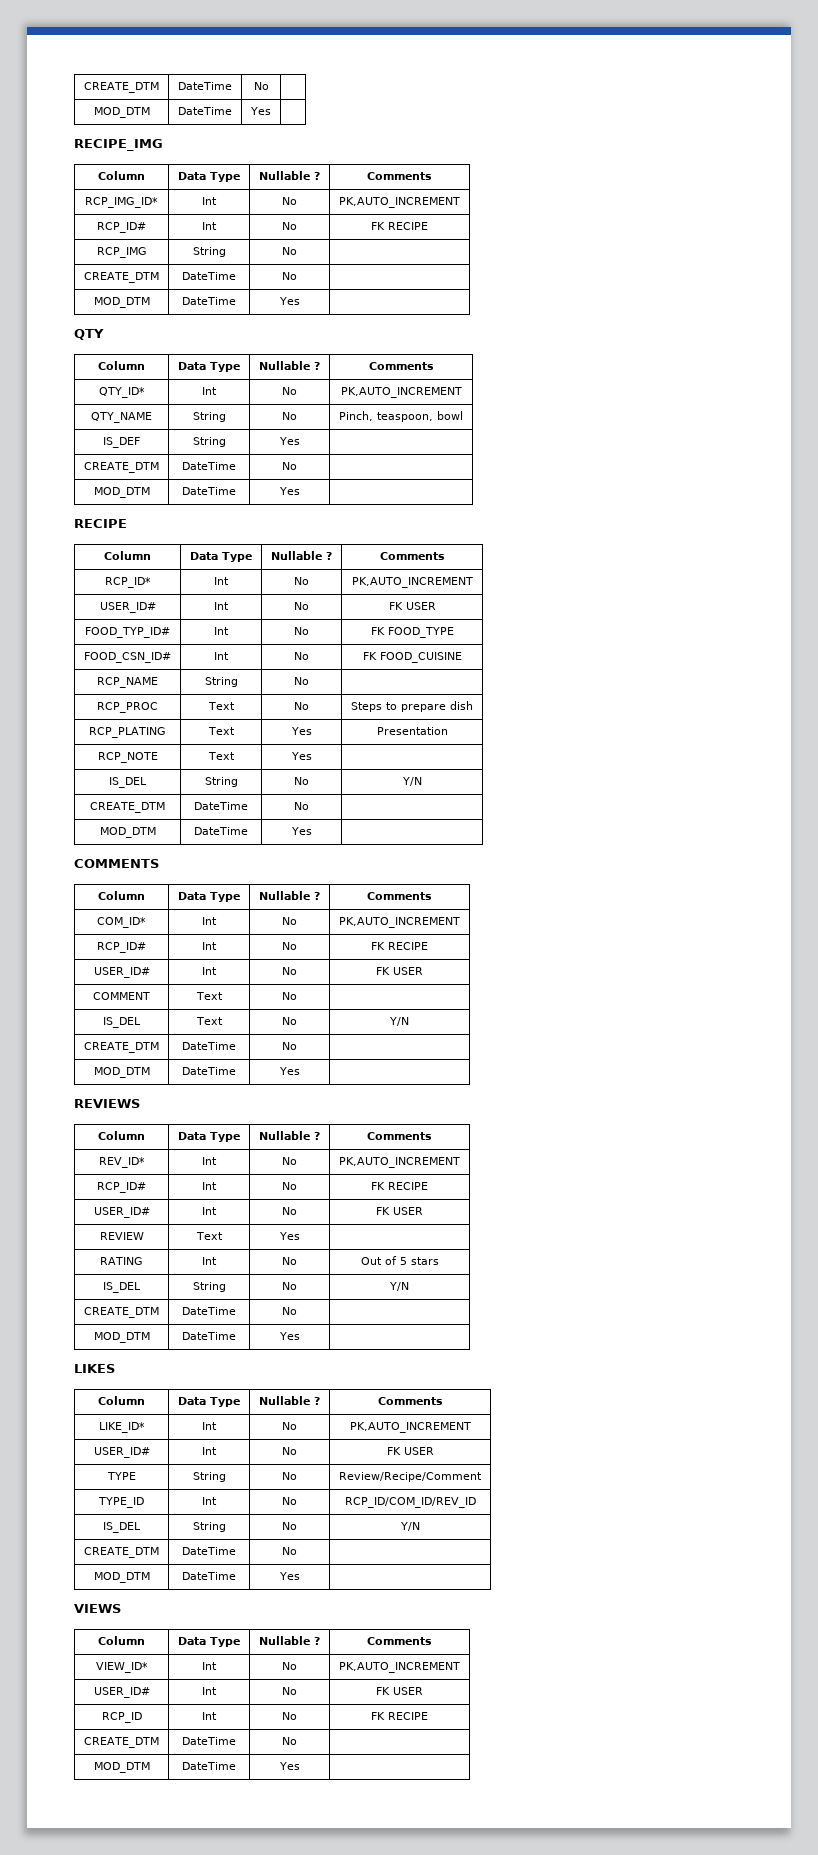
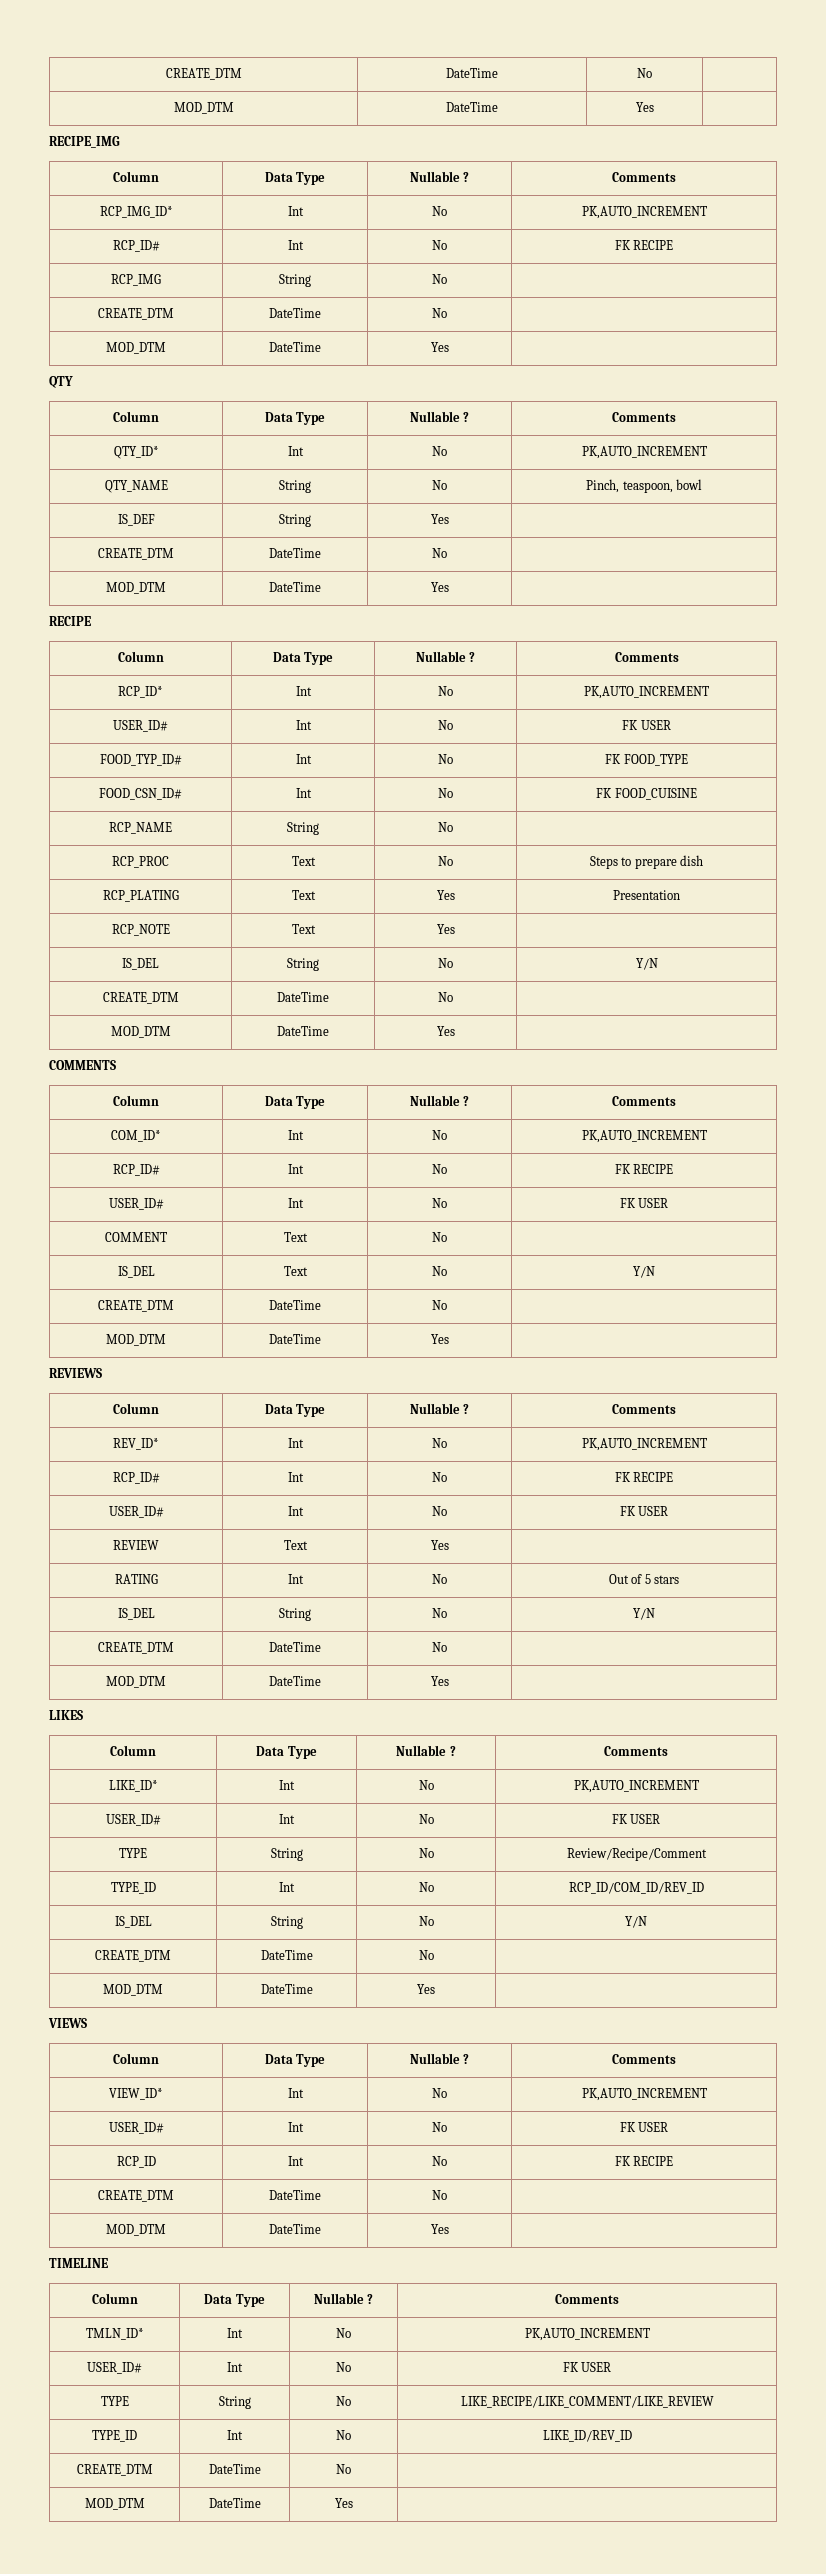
(300, 1766) none -> [49,2258,108,2268] [91,2293,138,2304] [204,2294,265,2307] [313,2293,374,2304] [555,2294,619,2304] [85,2328,144,2340] [227,2328,243,2338] [336,2328,351,2338] [524,2328,650,2341] [87,2362,142,2374] [227,2362,243,2372] [336,2362,351,2372] [562,2362,612,2372] [100,2396,129,2406] [218,2396,251,2409] [336,2396,351,2406] [460,2396,714,2408] [92,2430,137,2442] [227,2430,243,2440] [336,2430,351,2440] [542,2430,632,2442] [76,2464,153,2476] [208,2464,261,2474] [336,2464,351,2474] [84,2498,145,2510] [208,2498,261,2508] [334,2498,353,2508] // TIMELINE // Column | Data Type | Nullable ? | Comments // TMLN_ID* | Int | No | PK,AUTO_INCREMENT // USER_ID# | Int | No | FK USER // TYPE | String | No | LIKE_RECIPE/LIKE_COMMENT/LIKE_REVIEW // TYPE_ID | Int | No | LIKE_ID/REV_ID // CREATE_DTM | DateTime | No | // MOD_DTM | DateTime | Yes |

